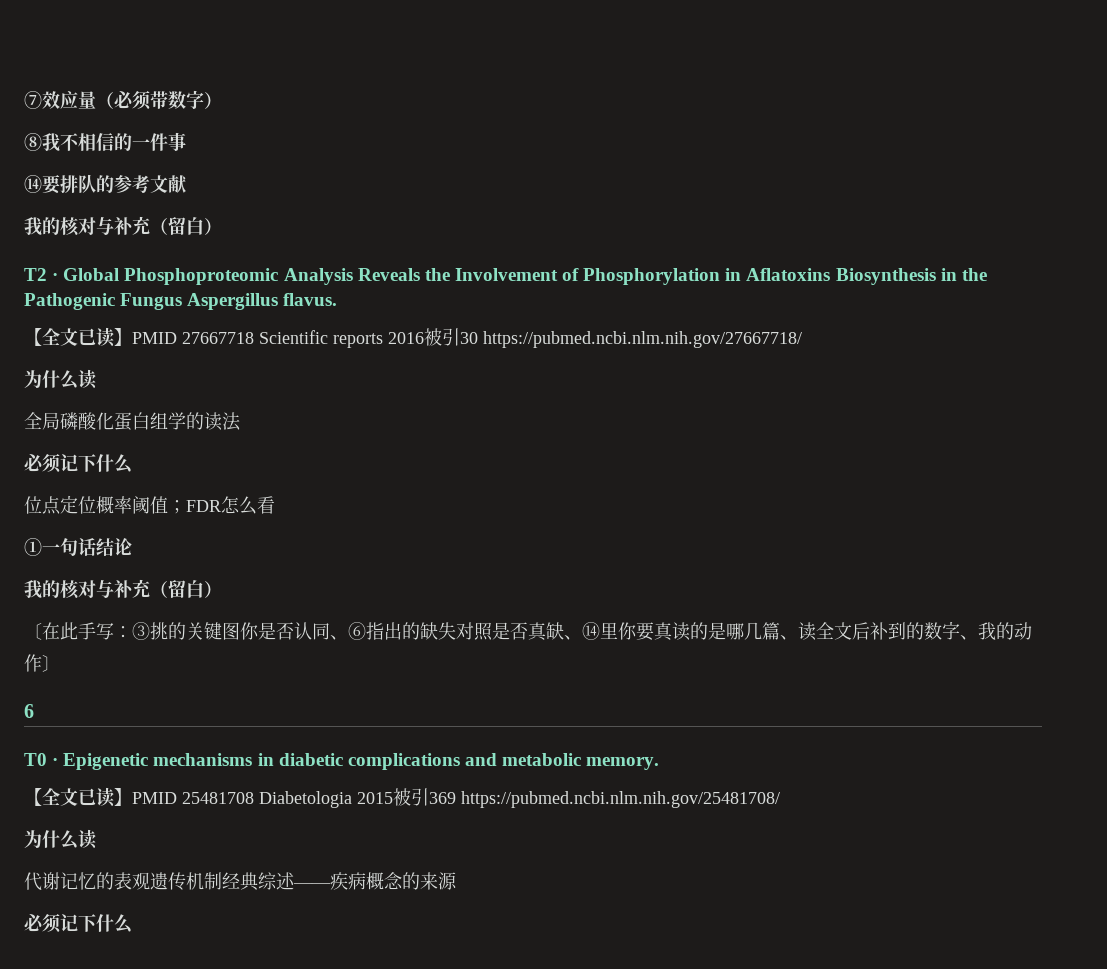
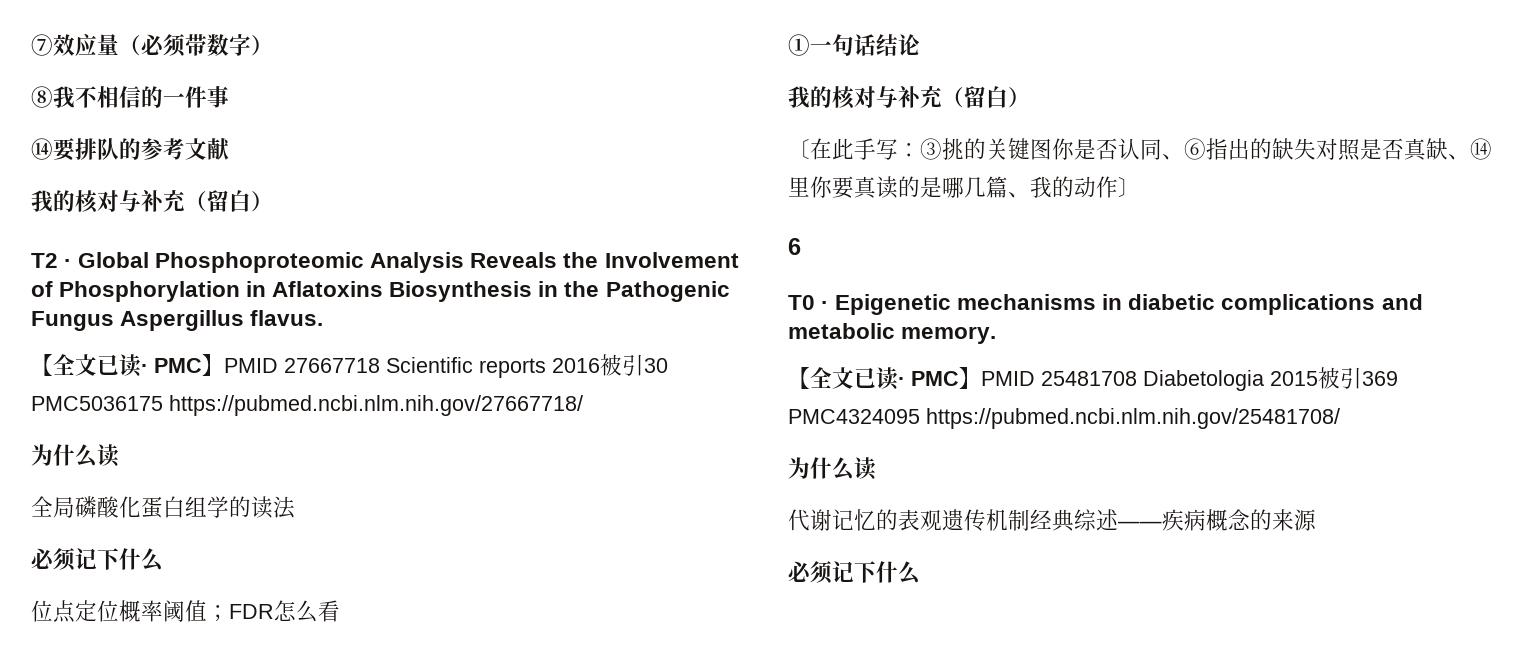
(115, 337) none -> [141,358,202,373] · PMC
(478, 338) none -> [31,396,163,411] PMC5036175
[798,621,978,641] 读全文后补到的数字、 -> (1030, 195) none
(115, 797) none -> [898,371,959,386] · PMC
(456, 798) none -> [788,409,920,424] PMC4324095

